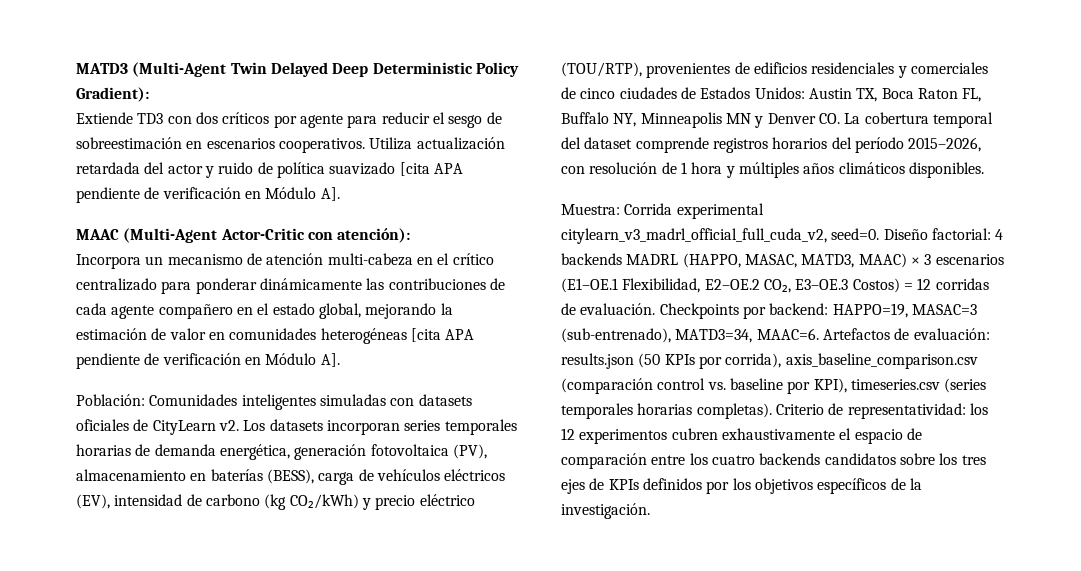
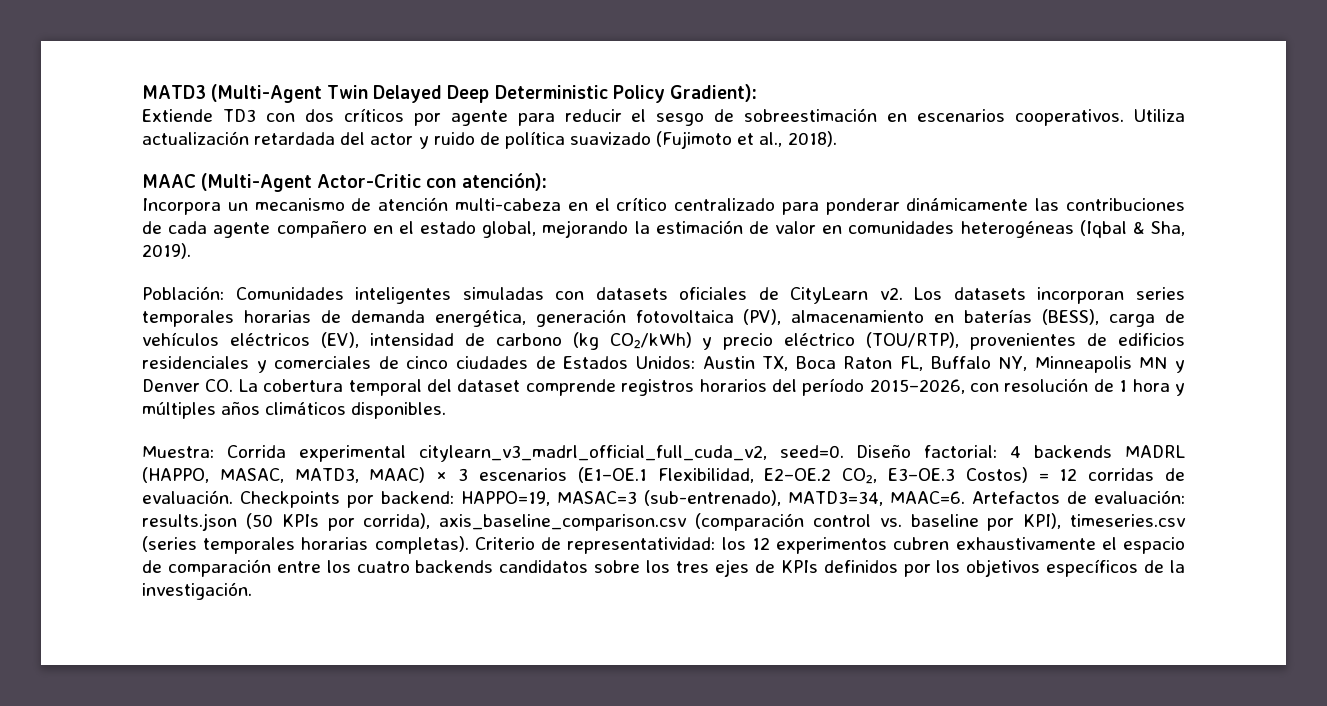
[399,162,463,176] [76,187,340,203] [cita APA pendiente de verificación en Módulo A]. -> [656,131,837,149] (Fujimoto et al., 2018).
[410,328,475,342] [76,353,340,369] [cita APA pendiente de verificación en Módulo A]. -> [1079,220,1185,238] [142,243,191,259] (Iqbal & Sha, 2019).

